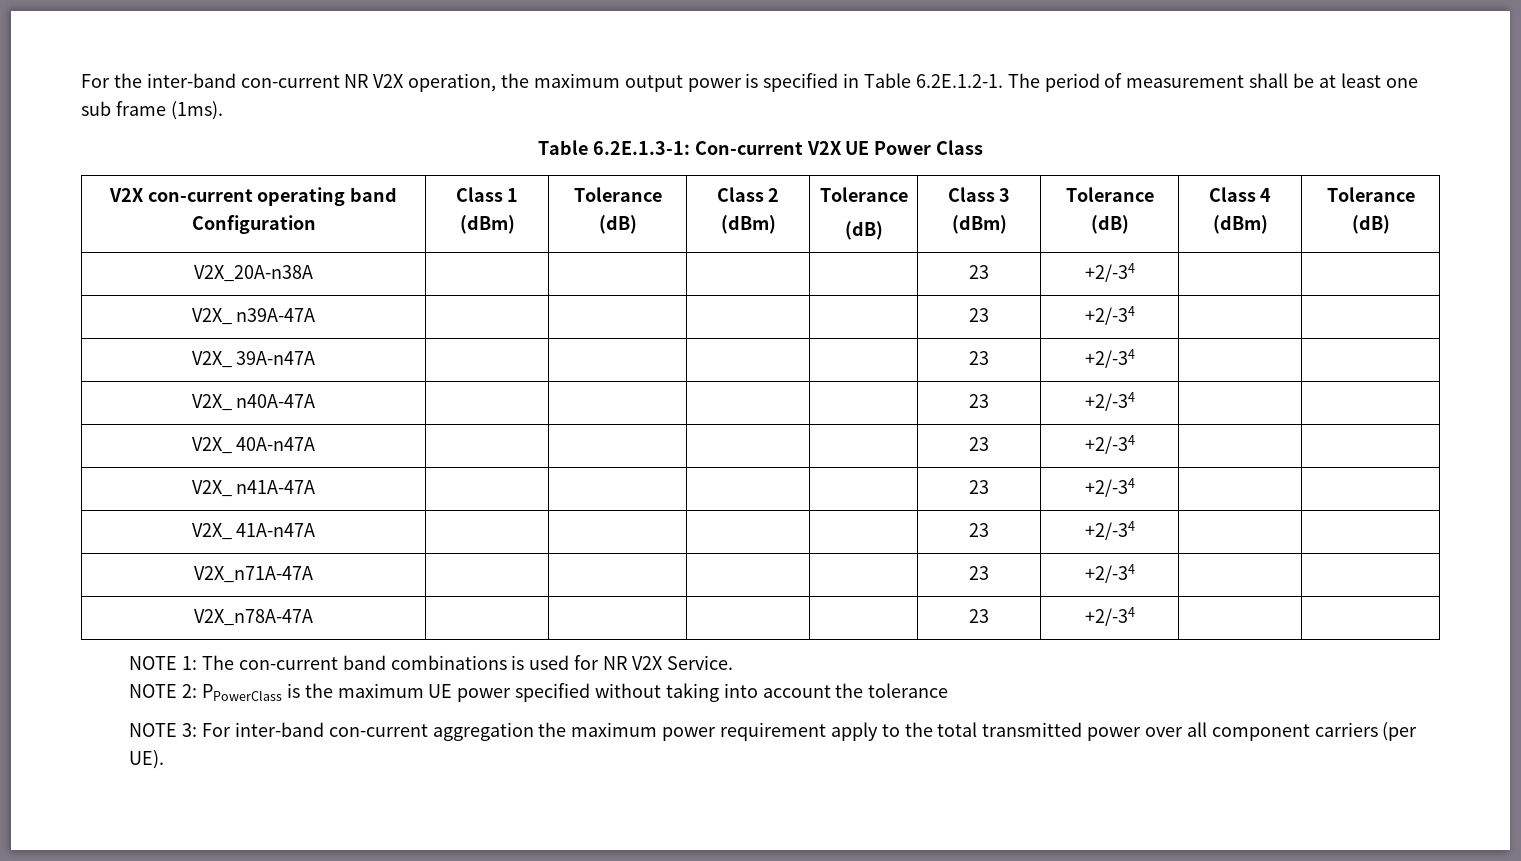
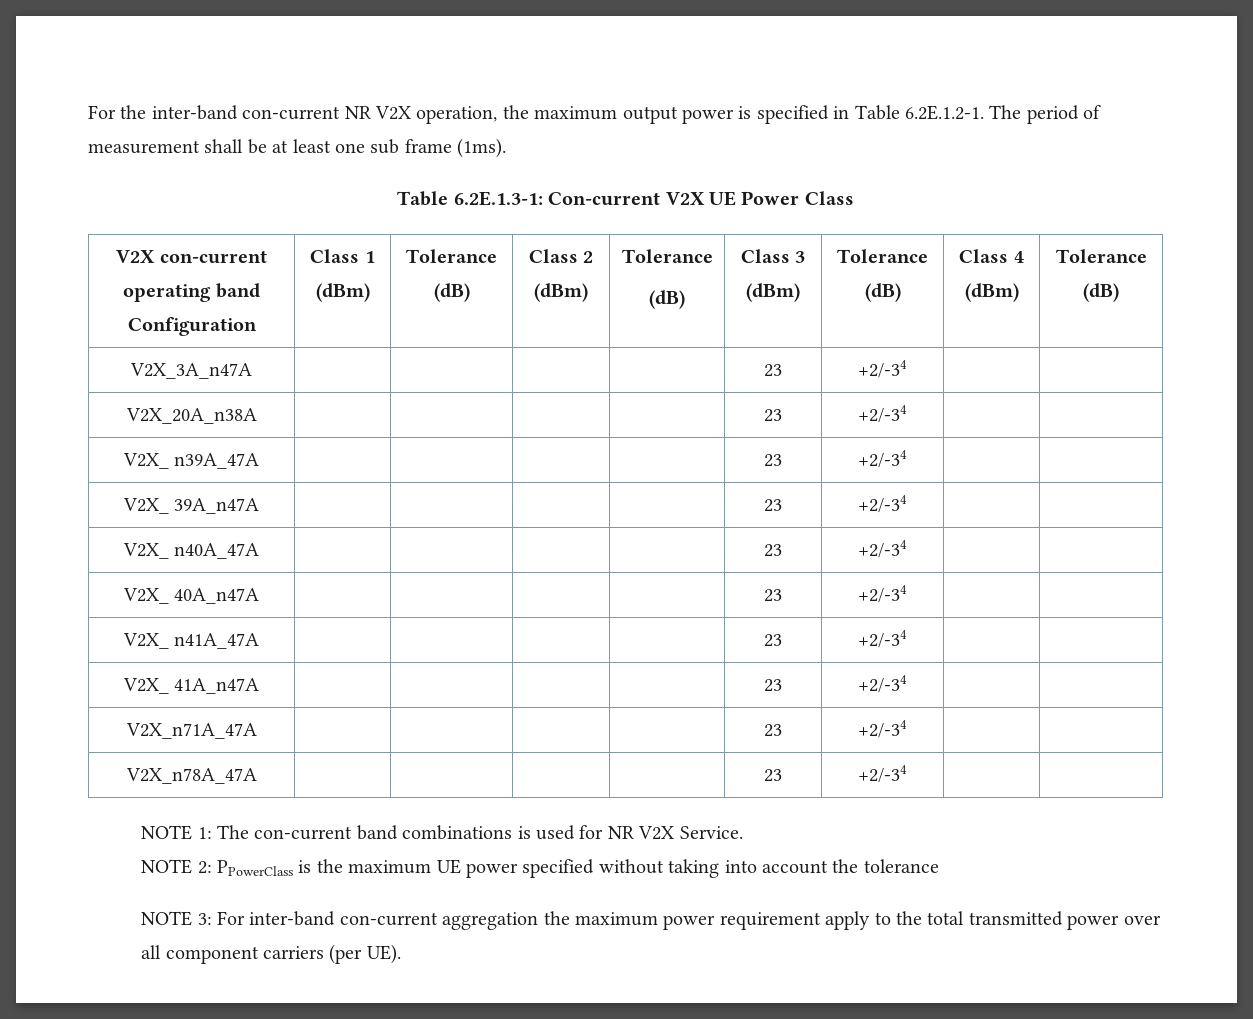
[194,265,313,282] [969,265,989,279] [1084,263,1135,282] [191,308,316,325] [969,308,989,322] [1084,306,1135,325] [191,351,316,368] [969,351,989,365] [1084,349,1135,368] [191,394,316,411] [969,394,989,408] [1084,392,1135,411] [191,437,316,454] [969,437,989,451] [1084,435,1135,454] [191,480,316,497] [969,480,989,494] [1084,478,1135,497] [191,523,316,540] [969,523,989,537] [1084,521,1135,540] [194,566,313,583] [969,566,989,580] [1084,564,1135,583] [194,609,313,626] V2X_20A-n38A | | | | | 23 | +2/-34 | | // V2X_ n39A-47A | | | | | 23 | +2/-34 | | // V2X_ 39A-n47A | | | | | 23 | +2/-34 | | // V2X_ n40A-47A | | | | | 23 | +2/-34 | | // V2X_ 40A-n47A | | | | | 23 | +2/-34 | | // V2X_ n41A-47A | | | | | 23 | +2/-34 | | // V2X_ 41A-n47A | | | | | 23 | +2/-34 | | // V2X_n71A-47A | | | | | 23 | +2/-34 | | // V2X_n78A-47A -> [130,363,252,379] [764,364,782,377] [858,360,907,378] [125,408,257,424] [764,409,782,422] [858,405,907,423] [122,453,260,469] [764,454,782,467] [858,450,907,468] [122,498,260,514] [764,499,782,512] [858,495,907,513] [122,543,260,559] [764,544,782,557] [858,540,907,558] [122,588,260,604] [764,589,782,602] [858,585,907,603] [122,633,260,649] [764,634,782,647] [858,630,907,648] [122,678,260,694] [764,679,782,692] [858,675,907,693] [125,723,257,739] [764,724,782,737] [858,720,907,738] [125,768,257,784] V2X_3A_n47A | | | | | 23 | +2/-34 | | // V2X_20A_n38A | | | | | 23 | +2/-34 | | // V2X_ n39A_47A | | | | | 23 | +2/-34 | | // V2X_ 39A_n47A | | | | | 23 | +2/-34 | | // V2X_ n40A_47A | | | | | 23 | +2/-34 | | // V2X_ 40A_n47A | | | | | 23 | +2/-34 | | // V2X_ n41A_47A | | | | | 23 | +2/-34 | | // V2X_ 41A_n47A | | | | | 23 | +2/-34 | | // V2X_n71A_47A | | | | | 23 | +2/-34 | | // V2X_n78A_47A

